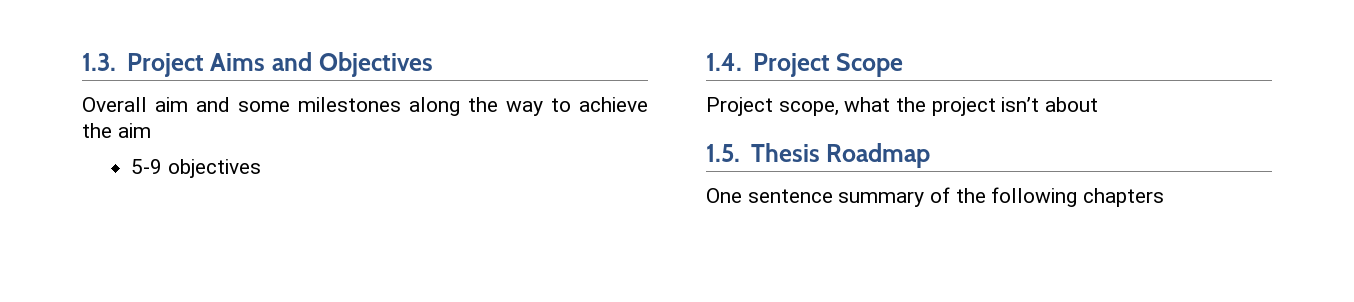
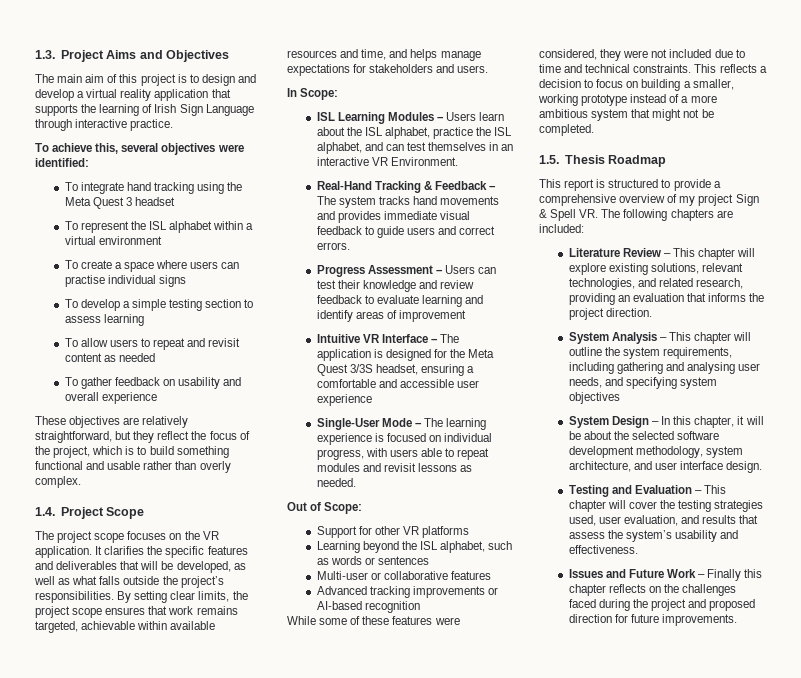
[82,97,648,116] [82,123,151,138] [131,159,261,178] [706,53,904,77] [706,97,1099,116] [706,143,931,168] [706,187,1165,207] Overall aim and some milestones along the way to achieve the aim // 5-9 objectives // 1.4. Project Scope // Project scope, what the project isn’t about // 1.5. Thesis Roadmap // One sentence summary of the following chapters -> [35,74,256,86] [35,89,231,101] [35,104,254,116] [35,119,174,131] [35,143,244,155] [35,158,89,167] [64,182,243,194] [64,197,176,209] [64,221,254,233] [64,236,162,245] [64,260,240,272] [64,275,186,287] [64,299,254,311] [64,314,144,326] [64,338,241,350] [64,353,155,362] [64,377,242,389] [64,392,157,404] [35,416,189,428] [35,431,250,443] [35,446,229,458] [35,461,231,473] [35,476,81,488] [35,507,145,519] [35,531,219,543] [35,546,248,558] [35,561,246,573] [34,576,224,588] [35,591,248,603] [35,606,238,618] [35,621,216,633] [287,49,481,61] [287,64,489,76] [287,88,339,100] [316,112,505,124] [316,127,513,139] [316,142,514,154] [316,157,458,166] [316,181,497,193] [316,196,500,208] [316,211,471,223] [316,226,496,238] [316,242,350,250] [316,265,497,277] [316,280,475,292] [316,295,484,307] [316,310,467,322] [316,334,460,343] [316,349,495,361] [316,364,475,376] [316,379,480,388] [316,394,372,406] [316,418,487,430] [316,433,493,445] [316,448,490,460] [316,463,473,472] [316,478,356,487] [287,502,363,514] [316,526,470,538] [316,541,513,553] [316,556,430,565] [316,571,492,580] [316,586,499,598] [316,601,420,613] [287,616,460,625] [539,49,745,61] [539,64,767,73] [539,79,734,91] [538,94,717,106] [539,109,714,121] [539,124,594,136] [539,155,667,167] [539,179,721,191] [539,194,759,206] [539,209,733,221] [539,224,584,233] [568,248,756,260] [568,263,744,275] [568,278,744,290] [568,293,765,305] [568,308,652,320] [568,332,752,344] [568,347,733,359] [568,362,761,374] [568,377,718,389] [568,392,620,404] [568,416,764,428] [568,431,720,440] [568,446,743,458] [568,461,763,473] [568,485,727,497] [568,500,764,512] [568,515,759,526] [568,530,739,542] [568,545,638,554] [568,569,763,581] [568,584,737,596] [568,599,756,611] [568,614,738,626] The main aim of this project is to design and develop a virtual reality application that supports the learning of Irish Sign Language through interactive practice. // To achieve this, several objectives were identified: // To integrate hand tracking using the Meta Quest 3 headset // To represent the ISL alphabet within a virtual environment // To create a space where users can practise individual signs // To develop a simple testing section to assess learning // To allow users to repeat and revisit content as needed // To gather feedback on usability and overall experience // These objectives are relatively straightforward, but they reflect the focus of the project, which is to build something functional and usable rather than overly complex. // 1.4. Project Scope // The project scope focuses on the VR application. It clarifies the specific features and deliverables that will be developed, as well as what falls outside the project’s responsibilities. By setting clear limits, the project scope ensures that work remains targeted, achievable within available resources and time, and helps manage expectations for stakeholders and users. // In Scope: // ISL Learning Modules – Users learn about the ISL alphabet, practice the ISL alphabet, and can test themselves in an interactive VR Environment. // Real-Hand Tracking & Feedback – The system tracks hand movements and provides immediate visual feedback to guide users and correct errors. // Progress Assessment – Users can test their knowledge and review feedback to evaluate learning and identify areas of improvement // Intuitive VR Interface – The application is designed for the Meta Quest 3/3S headset, ensuring a comfortable and accessible user experience // Single-User Mode – The learning experience is focused on individual progress, with users able to repeat modules and revisit lessons as needed. // Out of Scope: // Support for other VR platforms // Learning beyond the ISL alphabet, such as words or sentences // Multi-user or collaborative features // Advanced tracking improvements or AI-based recognition // While some of these features were considered, they were not included due to time and technical constraints. This reflects a decision to focus on building a smaller, working prototype instead of a more ambitious system that might not be completed. // 1.5. Thesis Roadmap // This report is structured to provide a comprehensive overview of my project Sign & Spell VR. The following chapters are included: // Literature Review – This chapter will explore existing solutions, relevant technologies, and related research, providing an evaluation that informs the project direction. // System Analysis – This chapter will outline the system requirements, including gathering and analysing user needs, and specifying system objectives // System Design – In this chapter, it will be about the selected software development methodology, system architecture, and user interface design. // Testing and Evaluation – This chapter will cover the testing strategies used, user evaluation, and results that assess the system’s usability and effectiveness. // Issues and Future Work – Finally this chapter reflects on the challenges faced during the project and proposed direction for future improvements.

